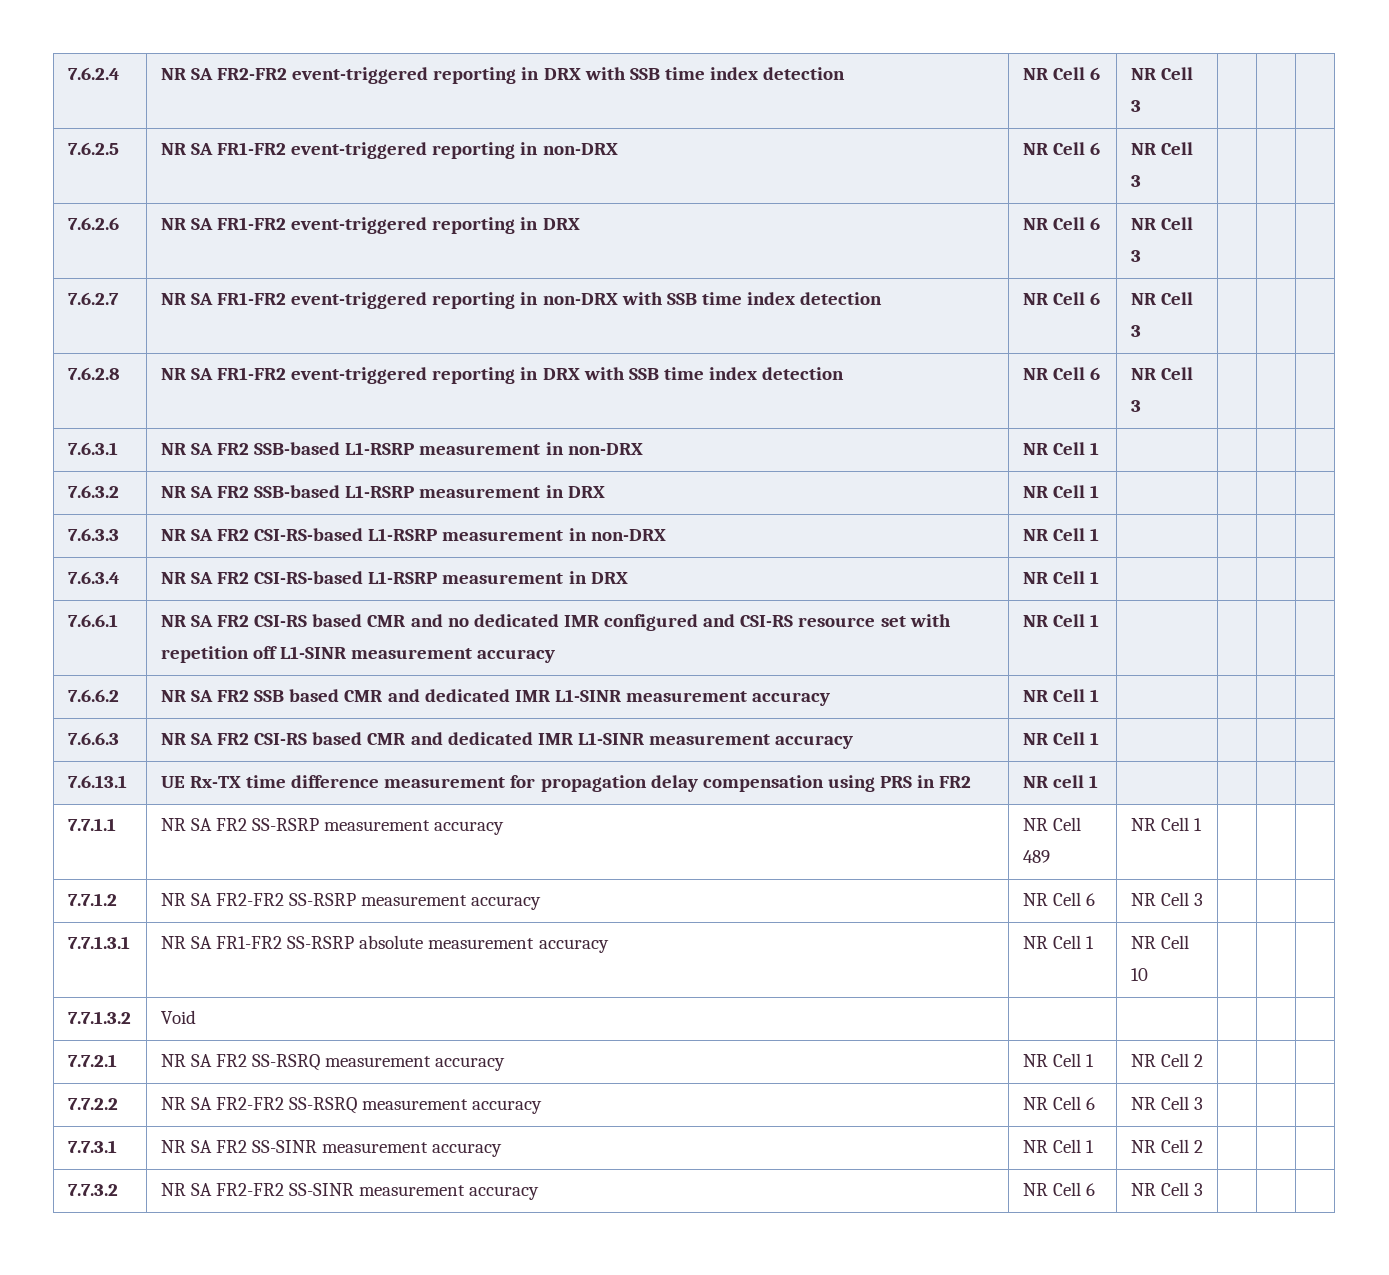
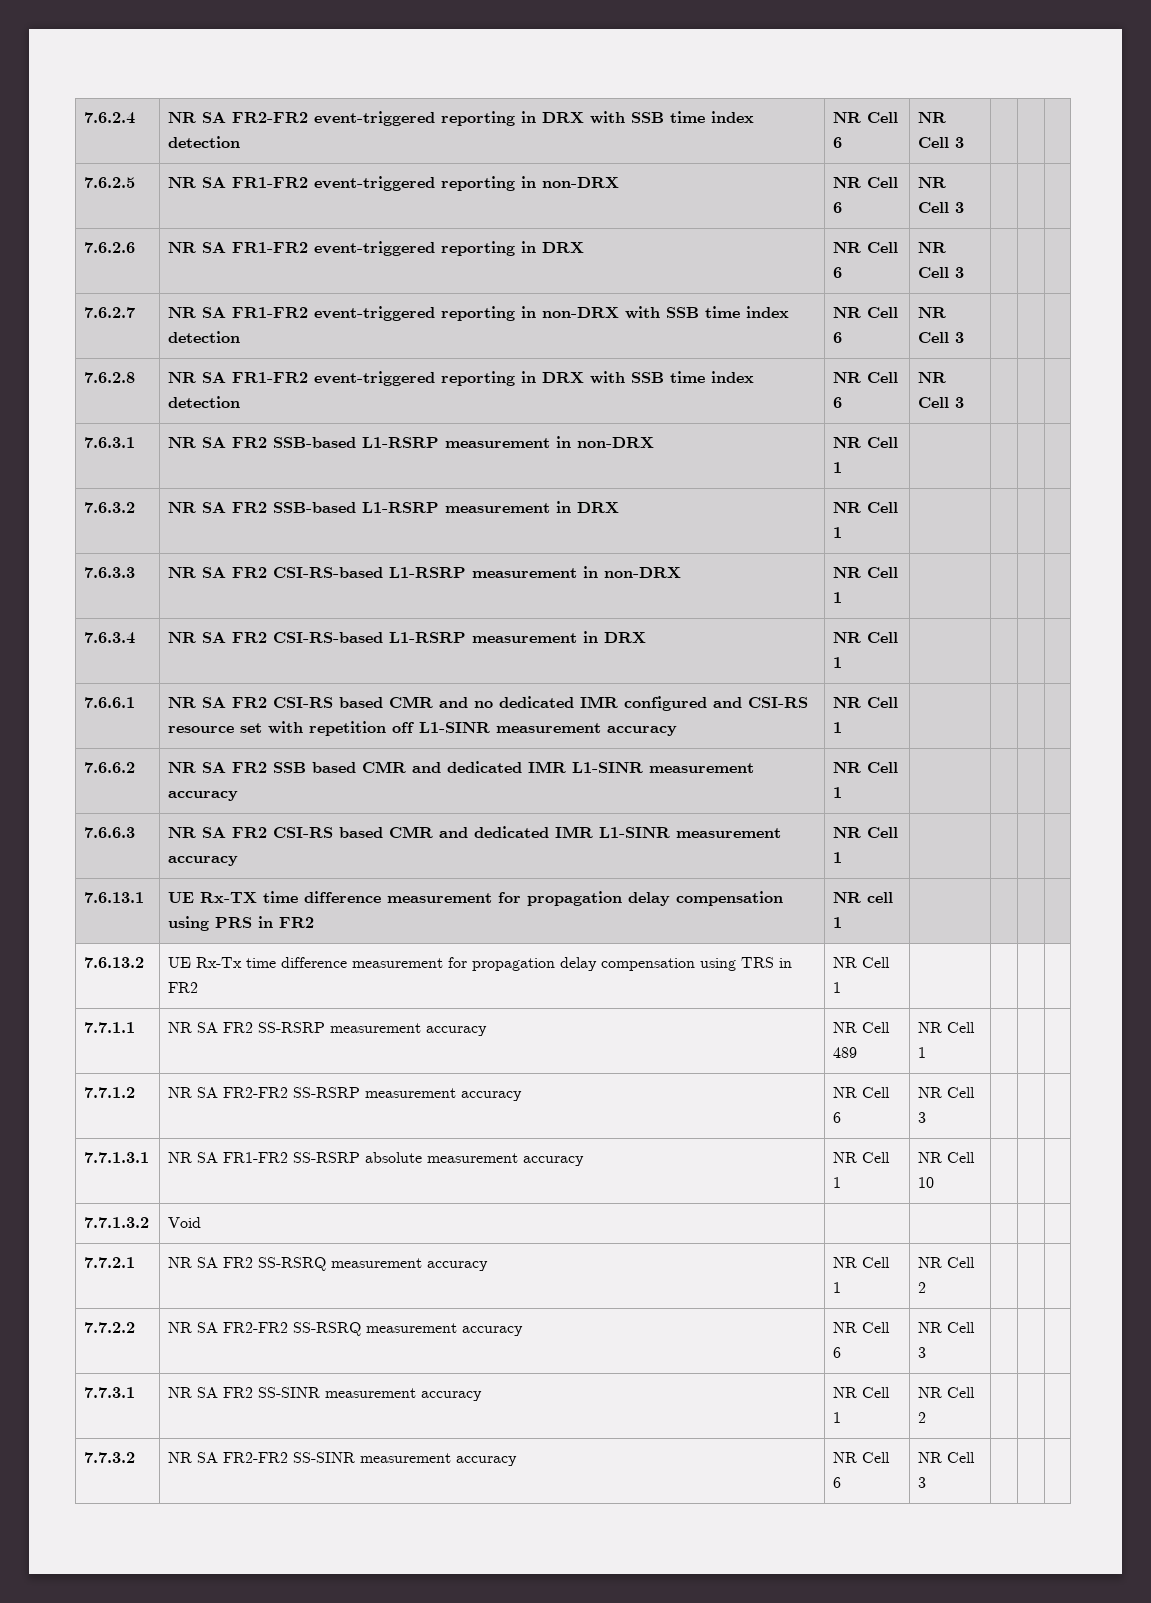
(1099, 781) none -> [84,957,145,968] [168,957,793,971] [168,982,199,993] [833,957,891,968] [833,982,842,993] // 7.6.13.2 | UE Rx-Tx time difference measurement for propagation delay compensation using TRS in FR2 | NR Cell 1 | | | |

